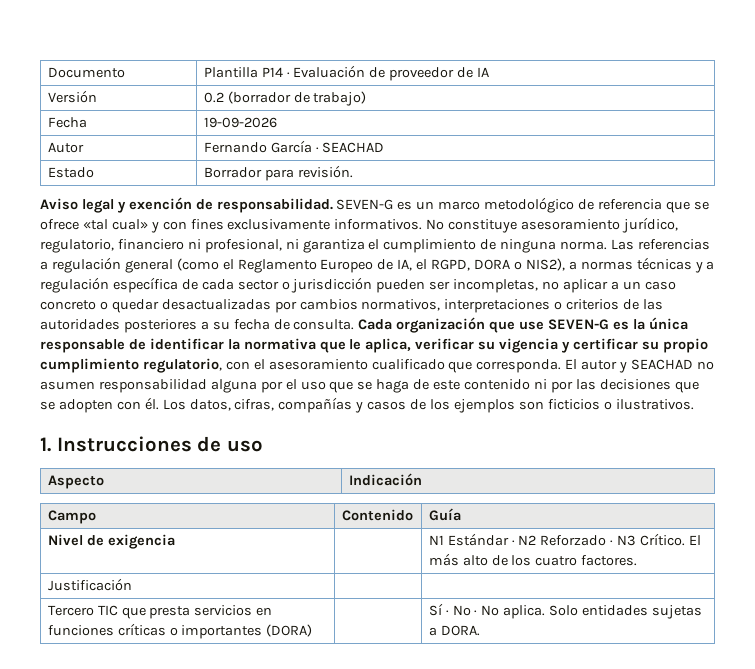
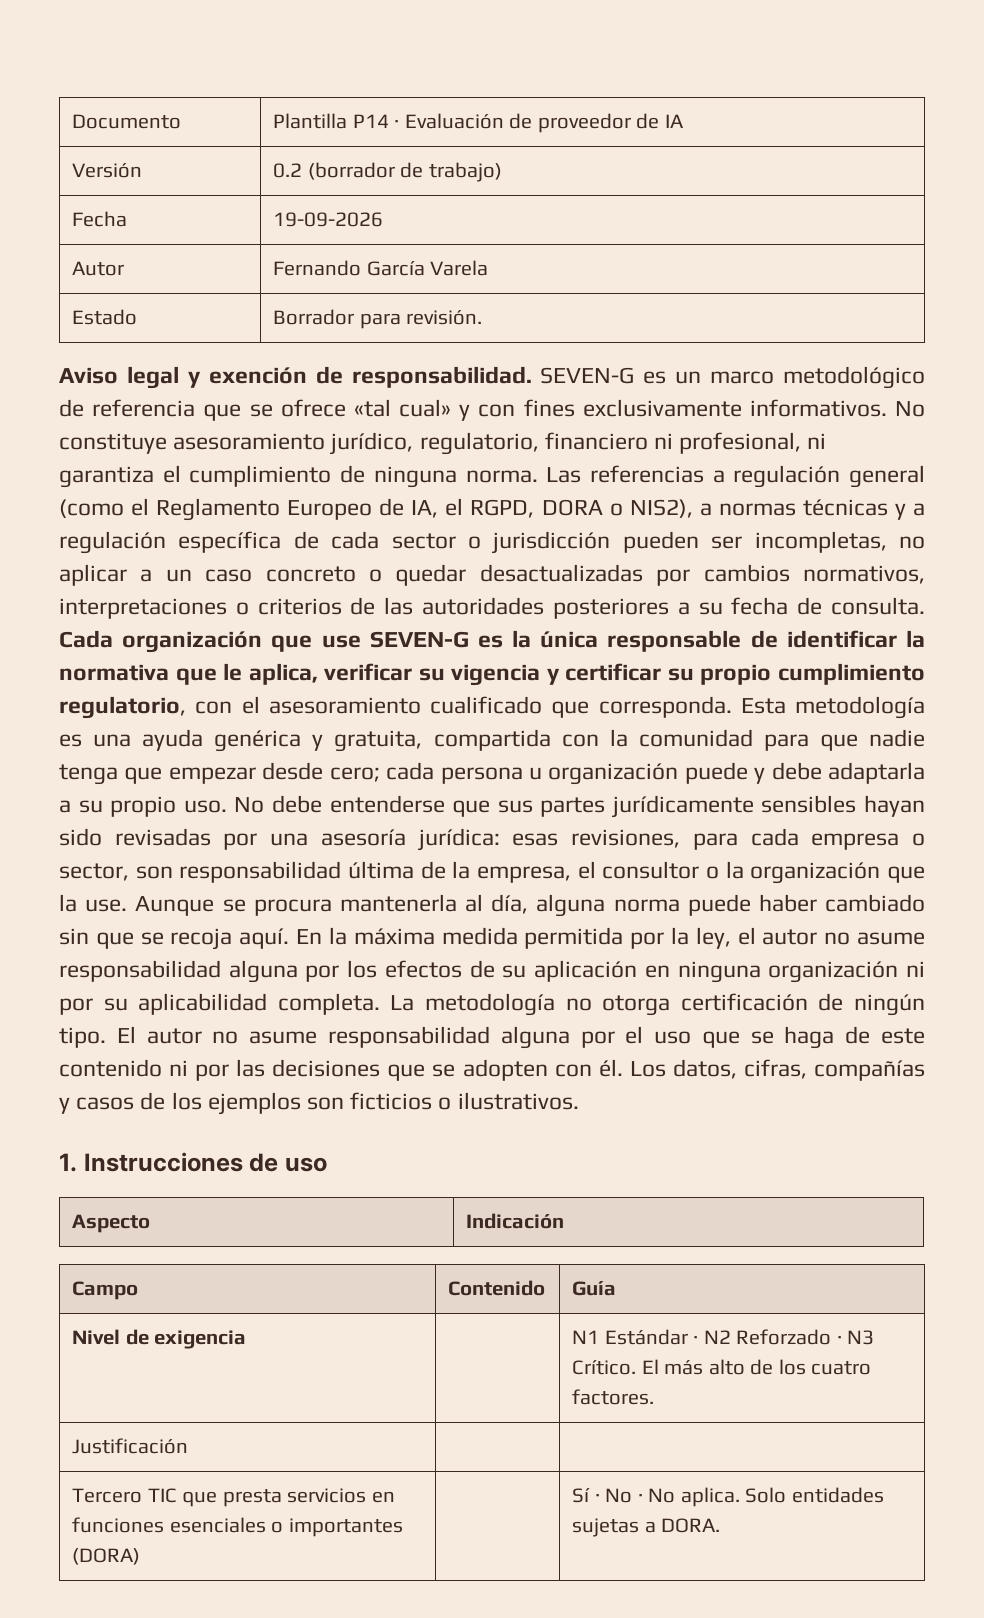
[315,142,385,153] · SEACHAD -> [430,260,489,276] Varela
[565,359,714,373] [40,381,95,390] El autor y SEACHAD no asumen -> [740,696,925,719] [59,729,926,752] [59,762,925,785] [59,795,925,818] [59,828,926,851] [59,861,925,884] [59,894,925,917] [59,927,925,950] [59,960,926,983] [59,993,926,1016] [59,1026,318,1048] Esta metodología es una ayuda genérica y gratuita, compartida con la comunidad para que nadie tenga que empezar desde cero; cada persona u organización puede y debe adaptarla a su propio uso. No debe entenderse que sus partes jurídicamente sensibles hayan sido revisadas por una asesoría jurídica: esas revisiones, para cada empresa o sector, son responsabilidad última de la empresa, el consultor o la organización que la use. Aunque se procura mantenerla al día, alguna norma puede haber cambiado sin que se recoja aquí. En la máxima medida permitida por la ley, el autor no asume responsabilidad alguna por los efectos de su aplicación en ninguna organización ni por su aplicabilidad completa. La metodología no otorga certificación de ningún tipo. El autor no asume
[117,623,166,636] críticas -> [169,1517,266,1533] esenciales

